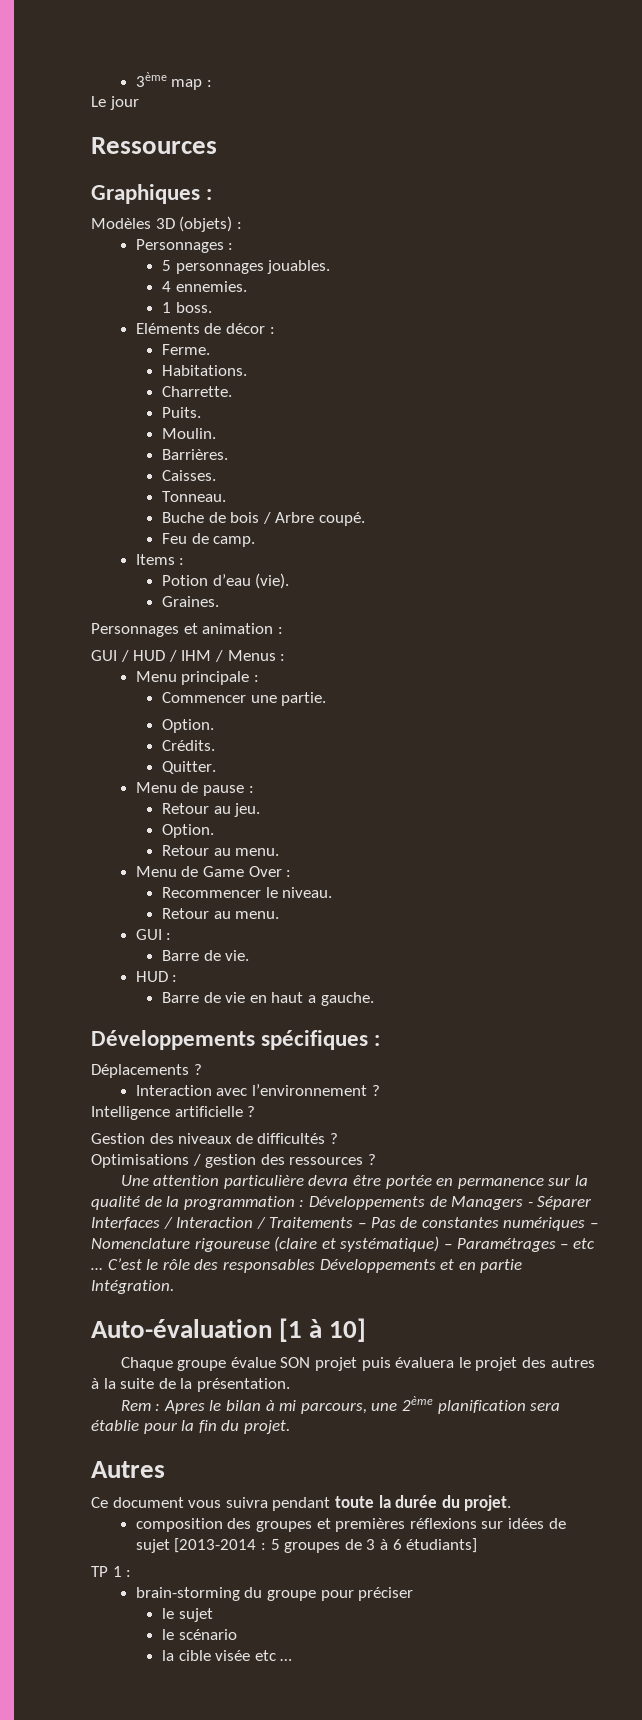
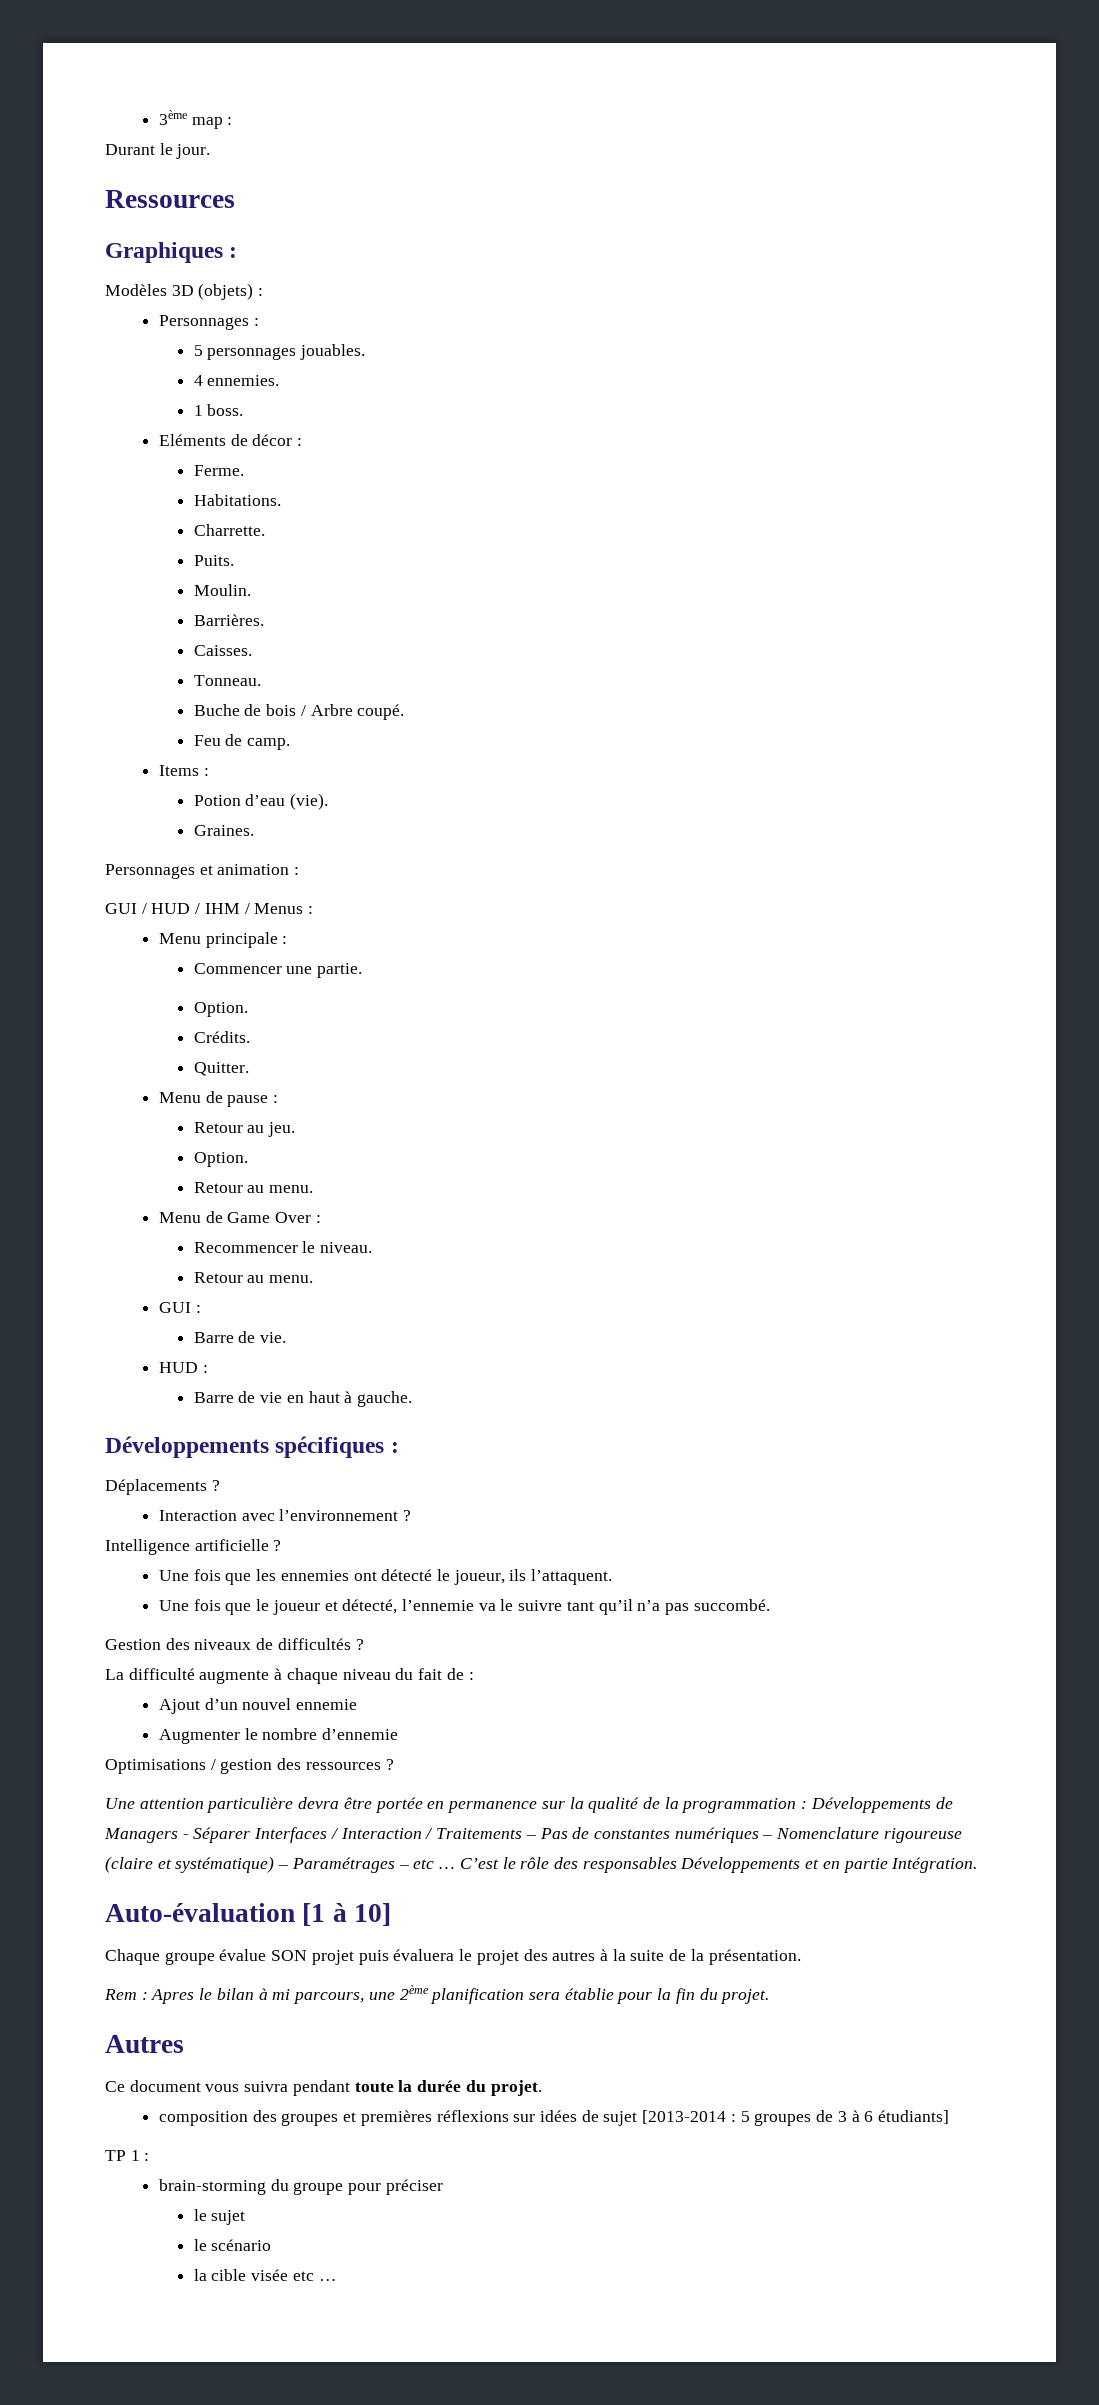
[91,96,139,110] Le jour -> [105,143,211,159] Durant le jour.
[307,995,316,1003] a -> [344,1391,353,1403] à
(256, 1111) none -> [158,1569,613,1585] [158,1599,770,1615] // Une fois que les ennemies ont détecté le joueur, ils l’attaquent. // Une fois que le joueur et détecté, l’ennemie va le suivre tant qu’il n’a pas succombé.
(338, 1138) none -> [105,1668,474,1684] [158,1698,358,1714] [158,1728,399,1744] // La difficulté augmente à chaque niveau du fait de : // Ajout d’un nouvel ennemie // Augmenter le nombre d’ennemie

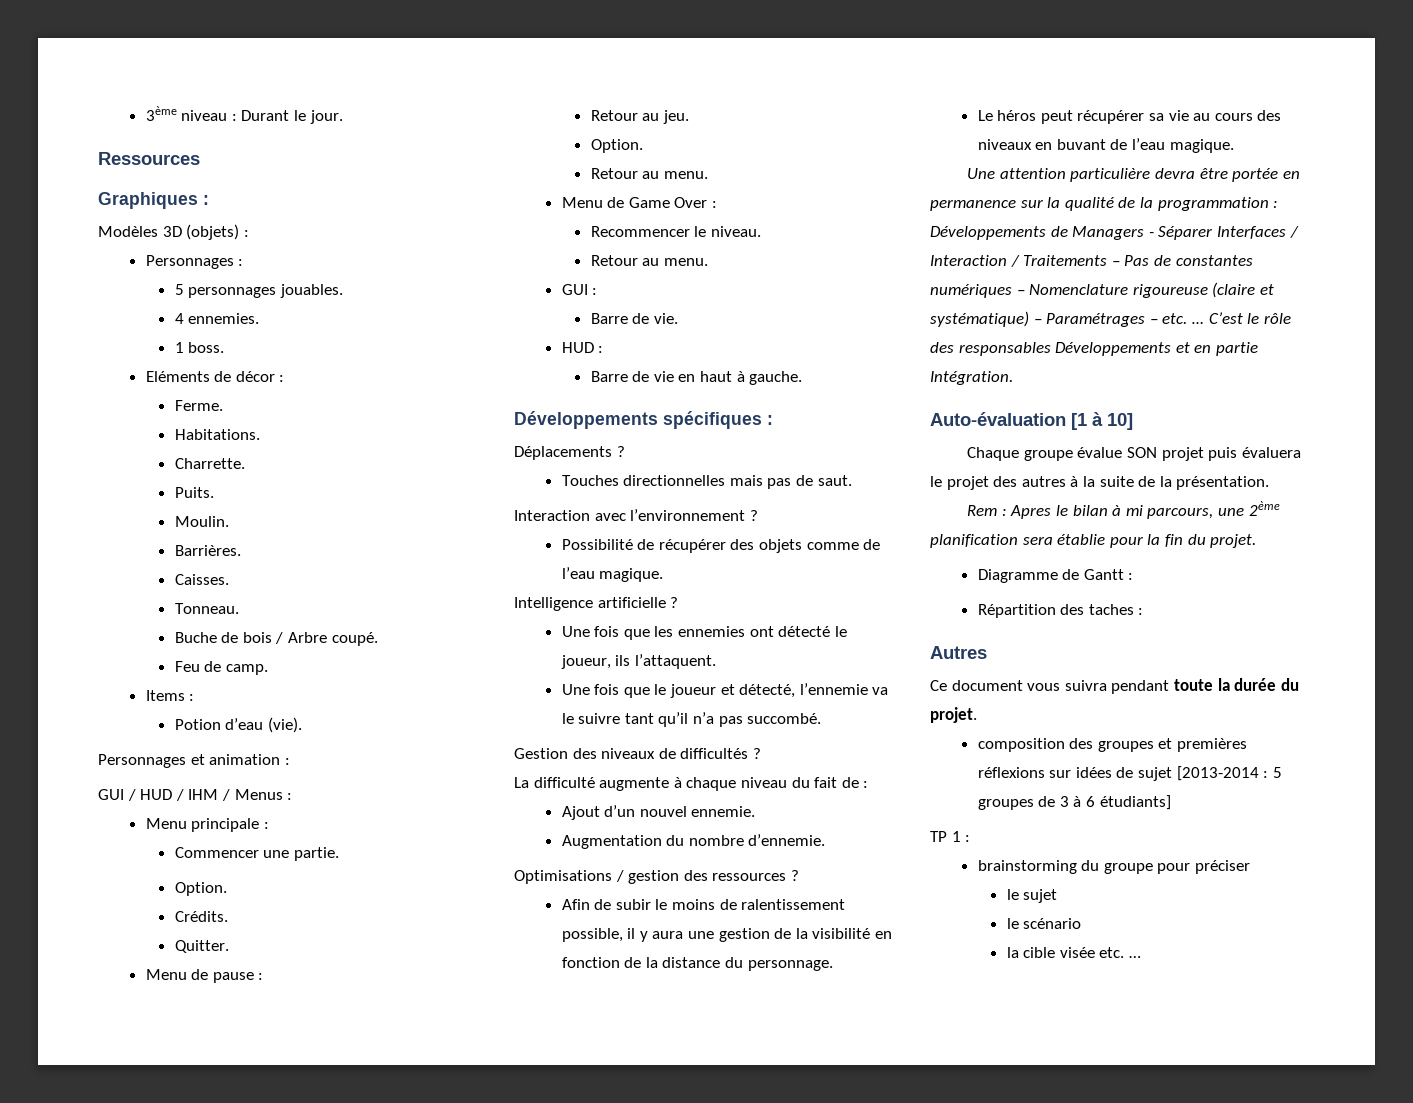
[191,117,233,129] map : // -> [181,110,237,121] niveau :
[193,825,254,836] // Graines. -> (302, 725) none
[158,1509,412,1521] Interaction avec l’environnement ? -> [561,475,852,489] [514,509,758,521] [561,539,881,553] [561,567,664,582] Touches directionnelles mais pas de saut. // Interaction avec l’environnement ? // Possibilité de récupérer des objets comme de l’eau magique.
[296,1699,358,1710] [158,1728,399,1744] ennemie // Augmenter le nombre d’ennemie -> [691,806,756,817] [561,834,826,849] ennemie. // Augmentation du nombre d’ennemie.
(394, 1764) none -> [561,899,846,910] [561,928,892,942] [561,957,833,971] [977,110,1282,124] [977,138,1234,153] // Afin de subir le moins de ralentissement possible, il y aura une gestion de la visibilité en fonction de la distance du personnage. // Le héros peut récupérer sa vie au cours des niveaux en buvant de l’eau magique.
[413,1859,435,1869] etc -> [1162,313,1188,324] etc.
(770, 1996) none -> [977,569,1134,583] [977,604,1144,618] // Diagramme de Gantt : // Répartition des taches :
[158,2179,266,2195] brain-storming -> [977,860,1077,874] brainstorming
[292,2271,314,2281] etc -> [1099,947,1125,958] etc.

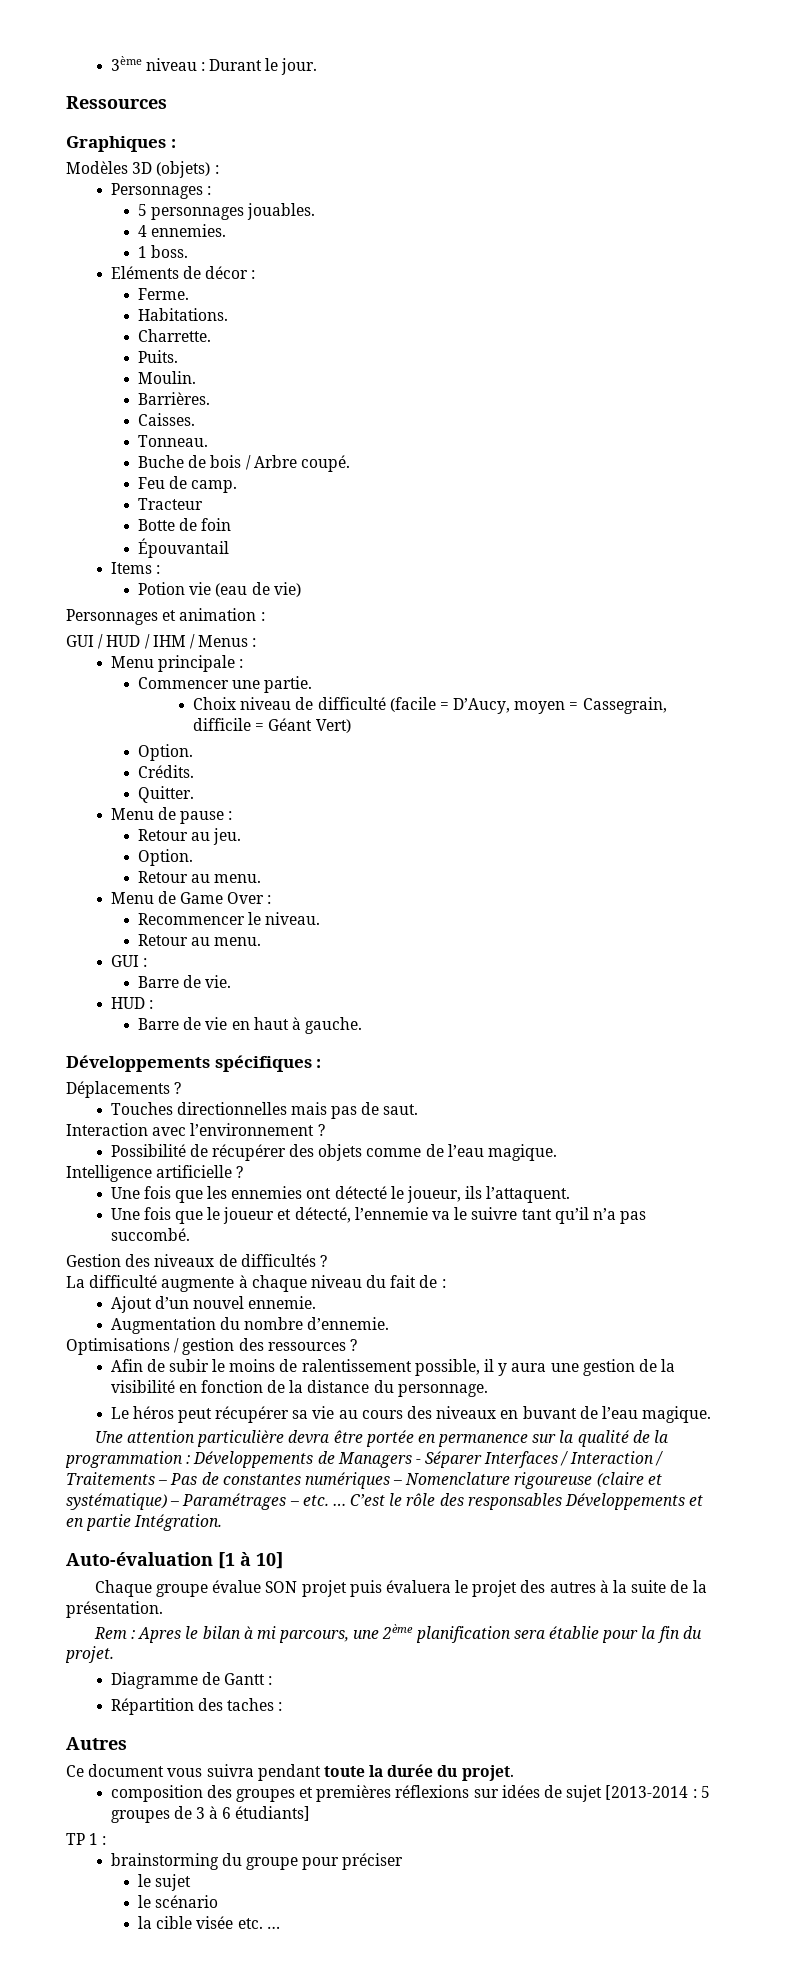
(268, 669) none -> [137,498,203,510] [137,518,232,531] [137,538,229,558] // Tracteur // Botte de foin // Épouvantail
[225,717,302,733] d’eau (vie). -> [189,582,301,597] vie (eau de vie)
(339, 854) none -> [192,697,667,714] [192,718,351,733] // Choix niveau de difficulté (facile = D’Aucy, moyen = Cassegrain, difficile = Géant Vert)

